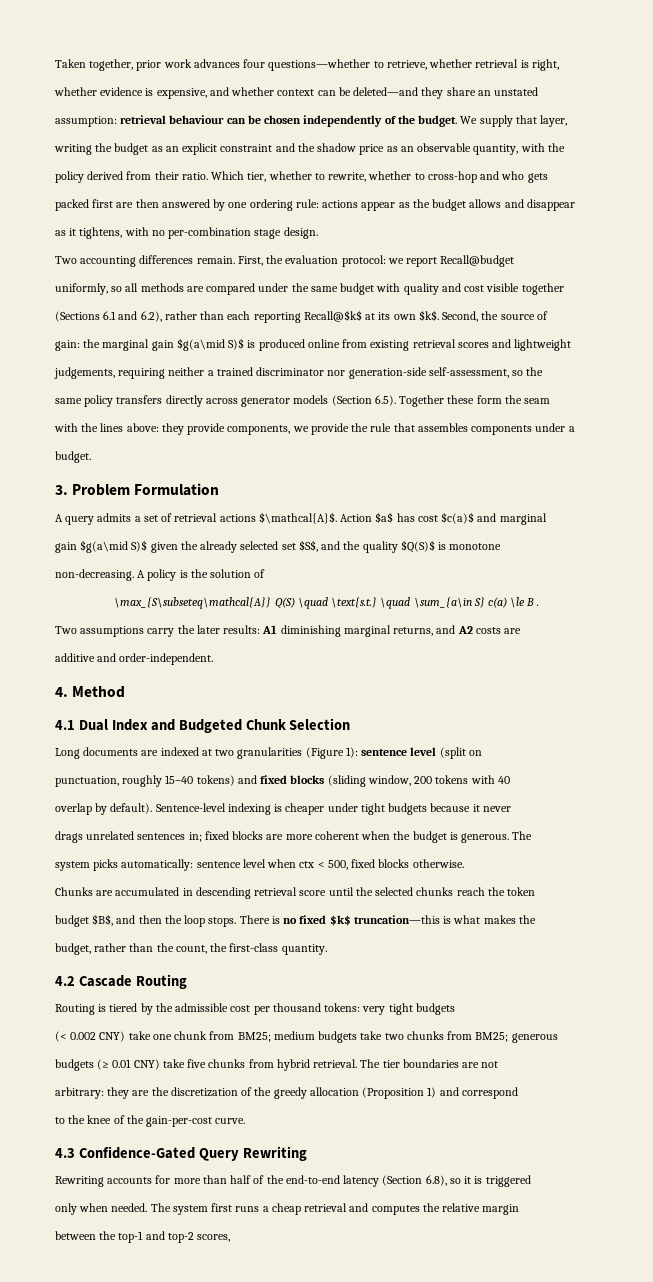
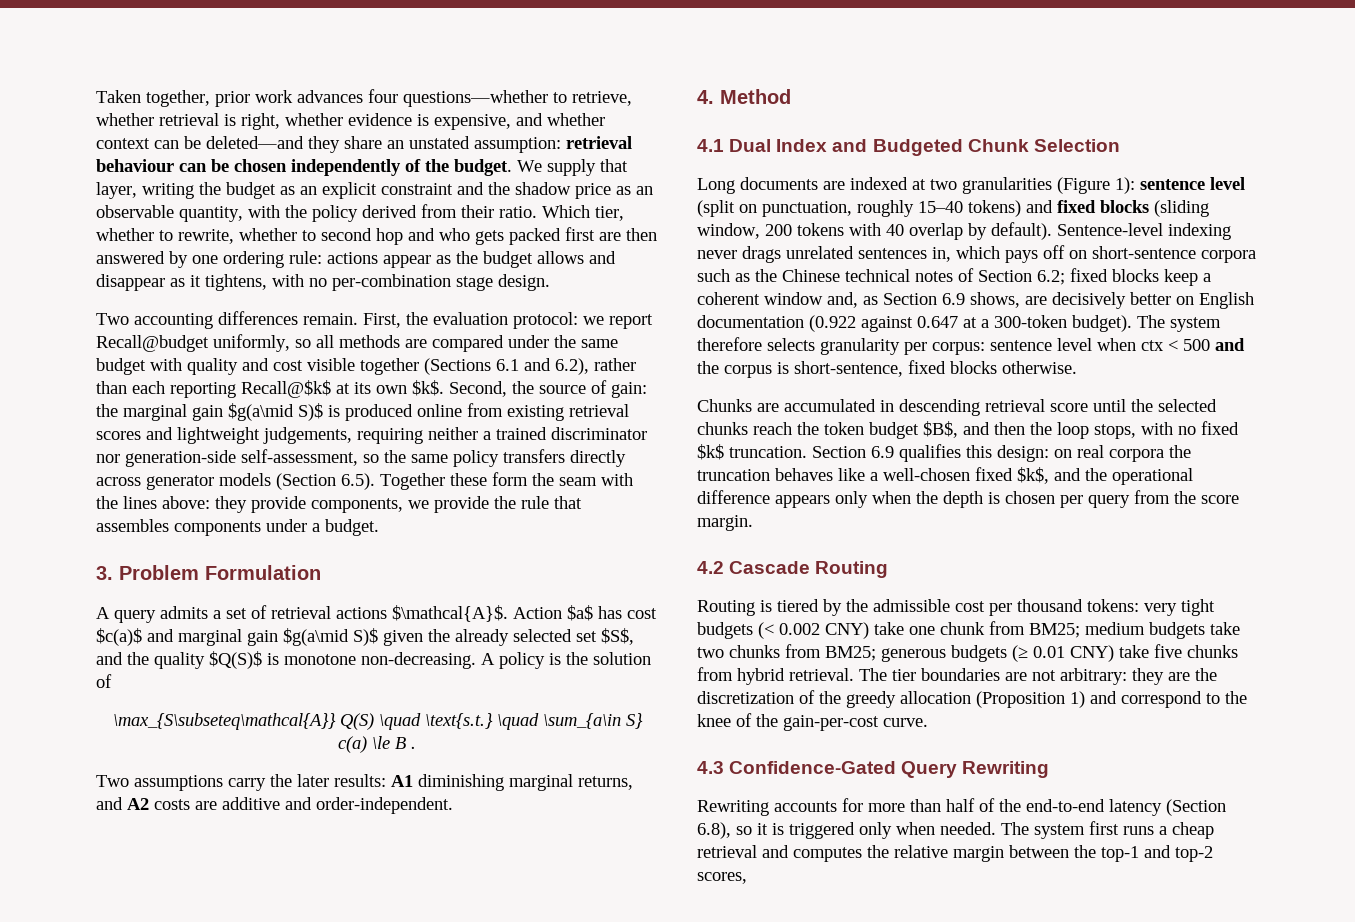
(559, 65) // -> (280, 121) none
(539, 91) // -> (470, 142) none
(568, 121) // -> (137, 190) none
(565, 147) // -> (307, 211) none
[427,171,477,183] cross-hop -> [321,228,403,245] second hop
(548, 178) // -> (504, 237) none
(575, 205) // -> (165, 282) none
(515, 261) // -> (209, 343) none
(564, 289) // -> (419, 366) none
(548, 315) // -> (607, 387) none
(572, 345) // -> (260, 435) none
(544, 371) // -> (406, 456) none
(551, 401) // -> (597, 481) none
(575, 429) // -> (320, 527) none
(547, 519) // -> (242, 637) none
(502, 546) // -> (356, 659) none
(522, 631) // -> (217, 805) none
(482, 753) // -> (757, 208) none
(510, 780) // -> (904, 230) none
[274,803,480,815] is cheaper under tight budgets because it -> (1231, 231) none
(511, 809) // -> (737, 254) none
[188,831,533,843] [55,859,194,871] in; fixed blocks are more coherent when the budget is generous. The // system picks automatically: -> [932,245,1256,263] [697,268,1211,286] [697,292,1254,309] [697,315,1221,332] [697,337,985,355] in, which pays off on short-sentence corpora such as the Chinese technical notes of Section 6.2; fixed blocks keep a coherent window and, as Section 6.9 shows, are decisively better on English documentation (0.922 against 0.647 at a 300-token budget). The system therefore selects granularity per corpus:
[327,860,348,870] 500, -> [1183,338,1245,351] [697,361,903,378] 500 and the corpus is short-sentence,
(536, 891) // -> (864, 428) none
[208,915,536,927] [55,943,327,955] stops. There is no fixed $k$ truncation—this is what makes the // budget, rather than the count, the first-class quantity. -> [1094,421,1239,439] [697,444,1191,462] [697,467,1193,485] [697,490,1239,508] [697,515,753,531] stops, with no fixed $k$ truncation. Section 6.9 qualifies this design: on real corpora the truncation behaves like a well-chosen fixed $k$, and the operational difference appears only when the depth is chosen per query from the score margin.
(455, 1009) // -> (753, 630) none
(558, 1038) // -> (946, 655) none
(499, 1064) // -> (1056, 675) none
(518, 1093) // -> (1202, 699) none
(531, 1181) // -> (855, 830) none
(520, 1209) // -> (1004, 854) none

